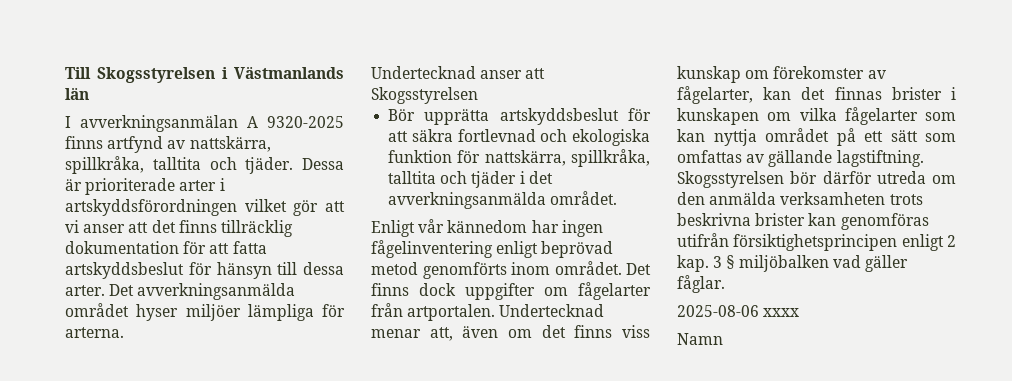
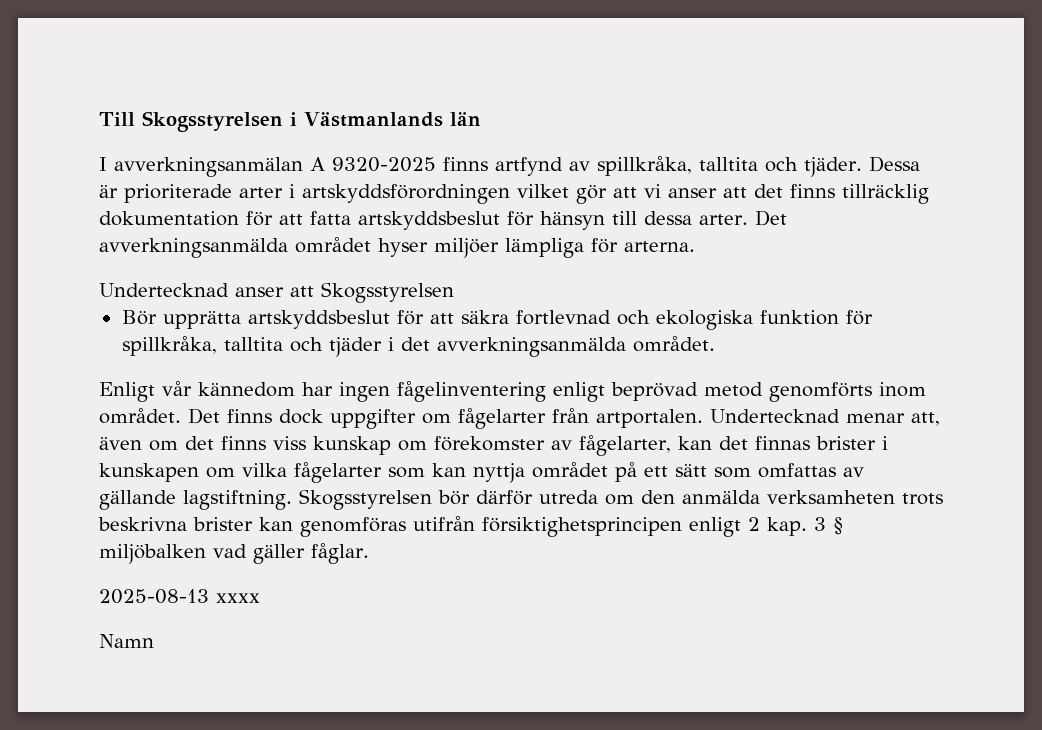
[189,136,271,152] nattskärra, -> (590, 166) none
[484,150,566,166] nattskärra, -> (873, 317) none
[677,305,759,317] 2025-08-06 -> [99,589,209,604] 2025-08-13

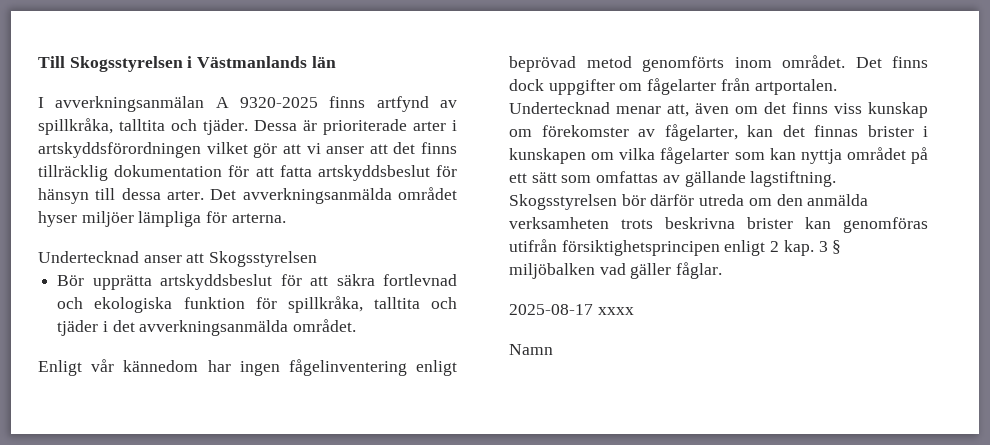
[99,589,209,604] 2025-08-13 -> [509,304,593,315] 2025-08-17

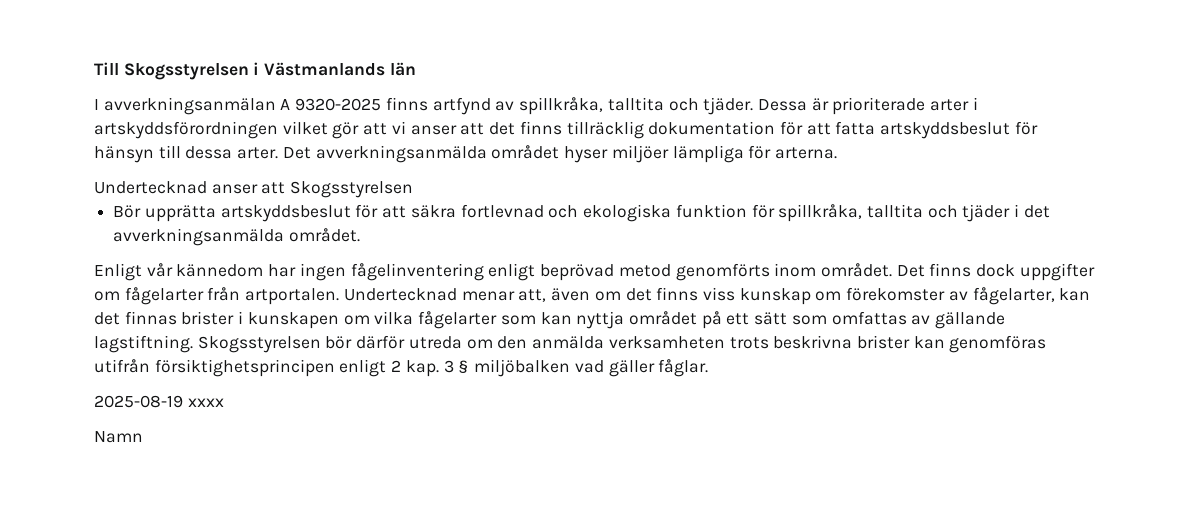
[509,304,593,315] 2025-08-17 -> [94,395,183,408] 2025-08-19

